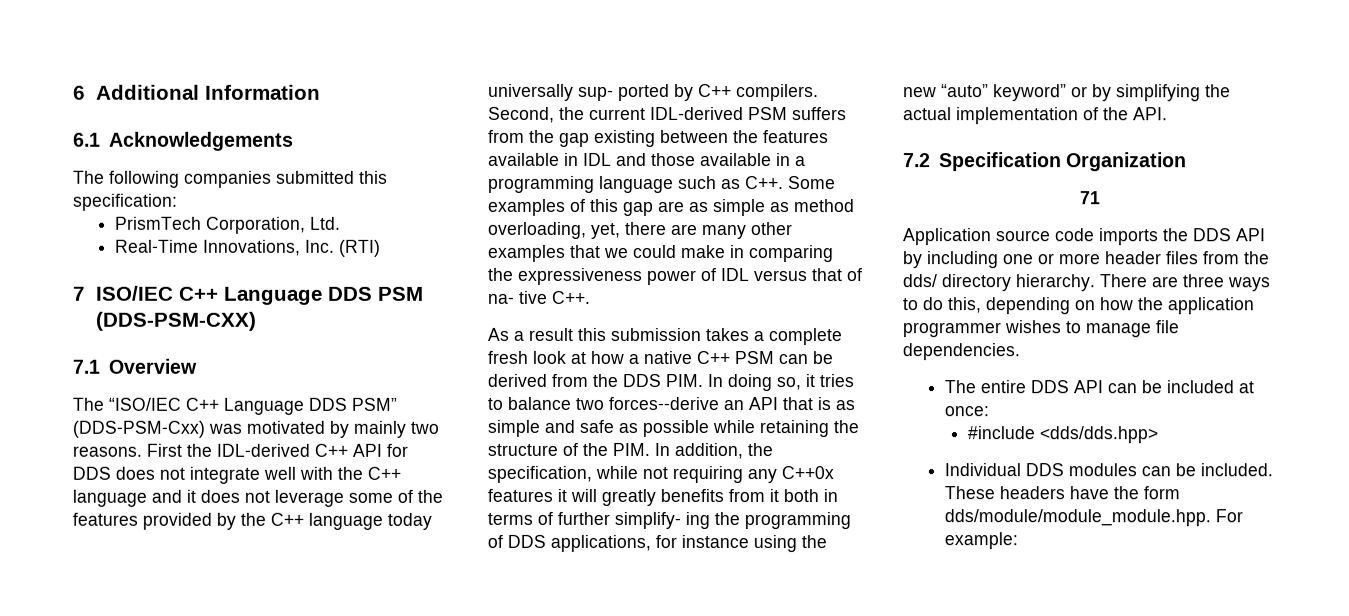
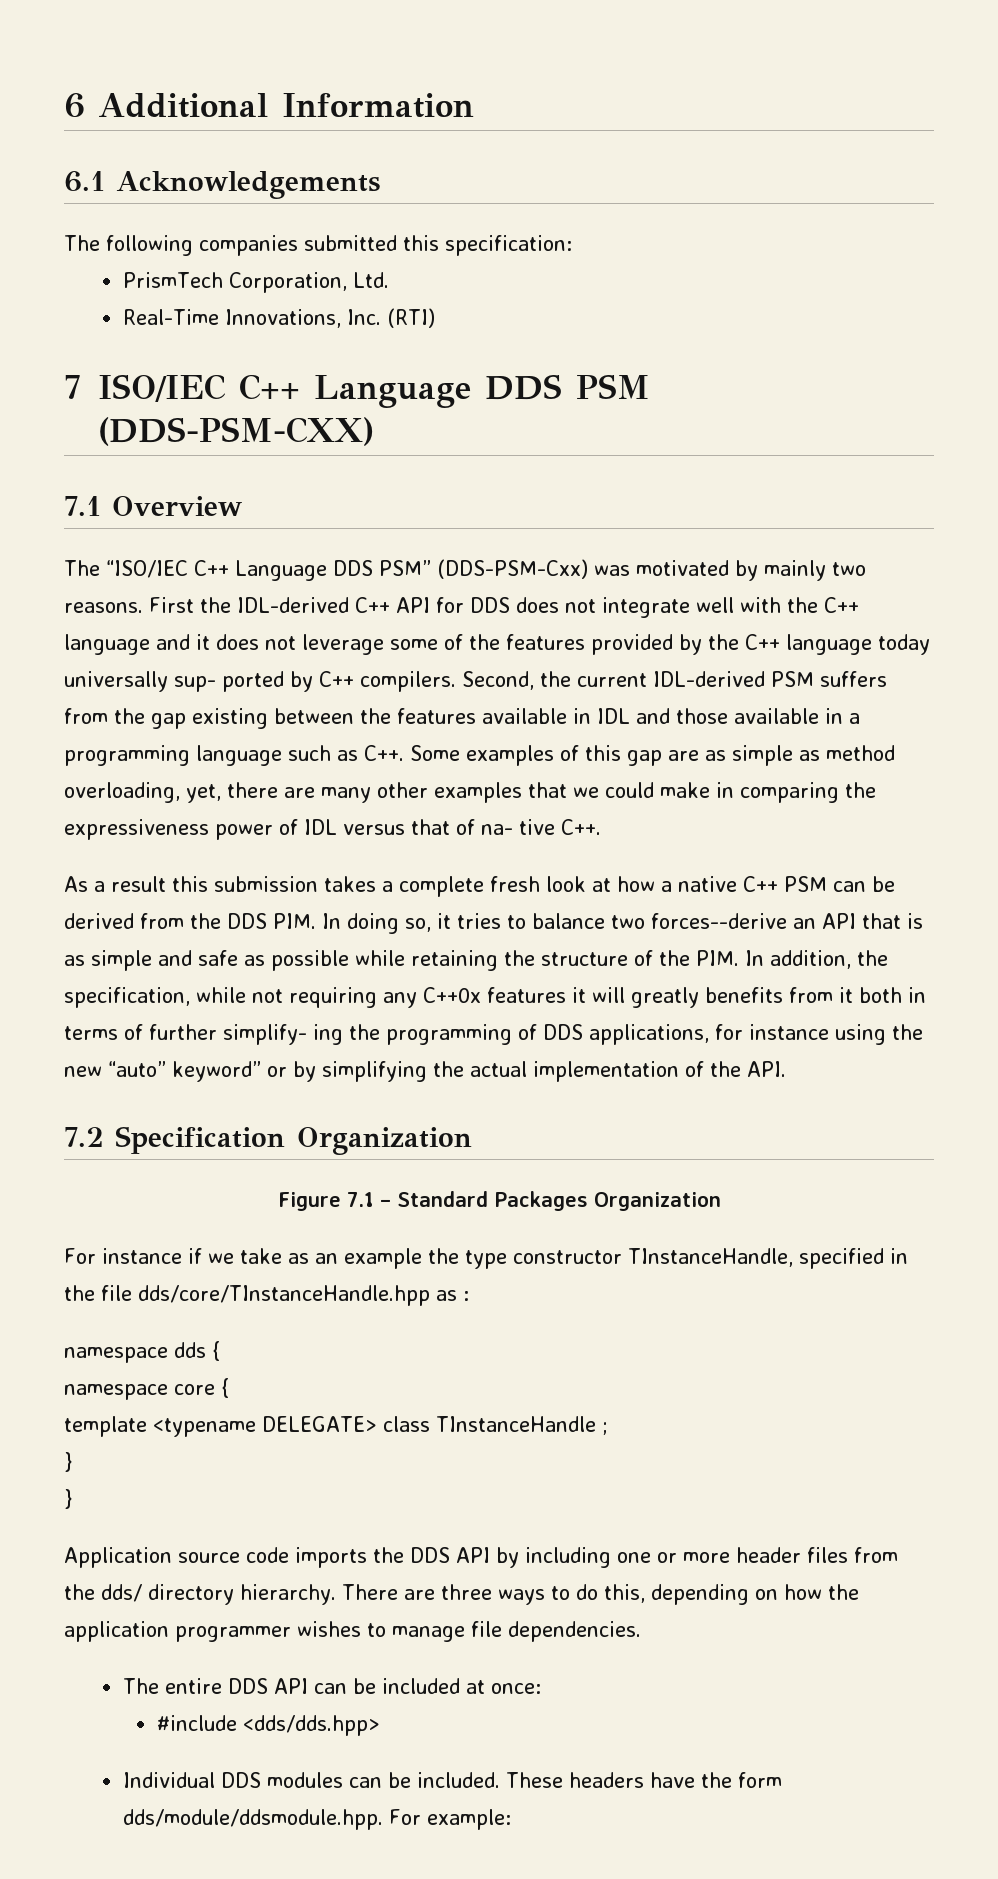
[1080,191,1101,205] 71 -> [277,1191,721,1211] [64,1248,908,1269] [64,1285,469,1306] [64,1341,220,1363] [64,1378,229,1400] [64,1416,608,1437] [64,1452,73,1472] [64,1489,73,1509] Figure 7.1 – Standard Packages Organization // For instance if we take as an example the type constructor TInstanceHandle, specified in the file dds/core/TInstanceHandle.hpp as : // namespace dds { // namespace core { // template <typename DELEGATE> class TInstanceHandle ; // } // }
[943,509,1211,527] dds/module/module_module.hpp. -> [122,1809,383,1830] dds/module/ddsmodule.hpp.

